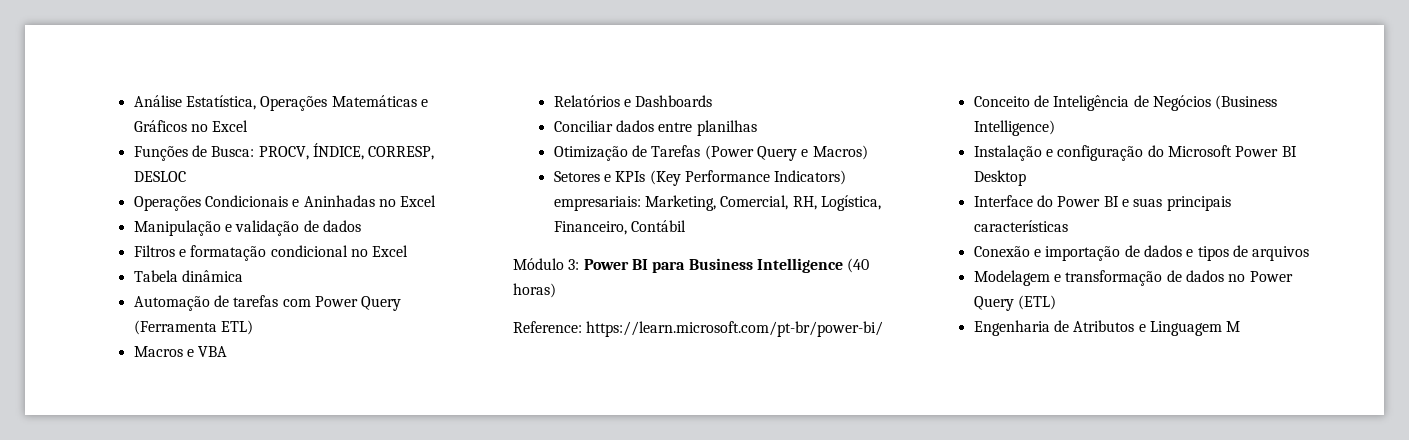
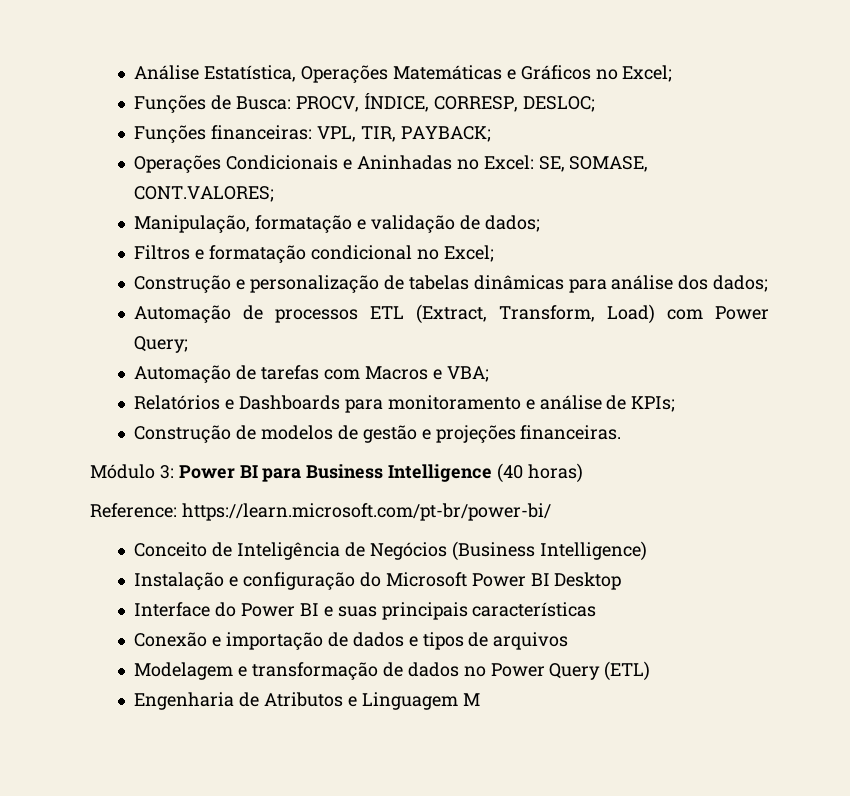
[212,120,249,132] Excel -> [622,65,673,82] Excel;
[133,171,186,182] DESLOC -> [522,96,595,112] [134,125,491,143] DESLOC; // Funções financeiras: VPL, TIR, PAYBACK;
[400,195,437,207] [133,220,221,236] Excel // Manipulação -> [483,155,649,172] [134,186,275,202] [134,215,353,233] Excel: SE, SOMASE, CONT.VALORES; // Manipulação, formatação
[323,220,362,232] dados -> [484,215,540,232] dados;
[372,245,409,257] [133,270,244,282] Excel // Tabela dinâmica -> [443,245,494,262] [134,275,769,293] [134,304,769,324] [134,336,189,353] Excel; // Construção e personalização de tabelas dinâmicas para análise dos dados; // Automação de processos ETL (Extract, Transform, Load) com Power Query;
[315,296,402,311] [133,320,254,335] Power Query (Ferramenta ETL) // -> (360, 374) none
[198,346,228,357] VBA -> [446,366,489,382] VBA;
[553,120,757,136] [553,145,868,161] [553,170,847,186] [553,195,882,211] [553,220,687,235] // Conciliar dados entre planilhas // Otimização de Tarefas (Power Query e Macros) // Setores e KPIs (Key Performance Indicators) empresariais: Marketing, Comercial, RH, Logística, Financeiro, Contábil -> [344,395,676,413] [134,425,622,443] para monitoramento e análise de KPIs; // Construção de modelos de gestão e projeções financeiras.

